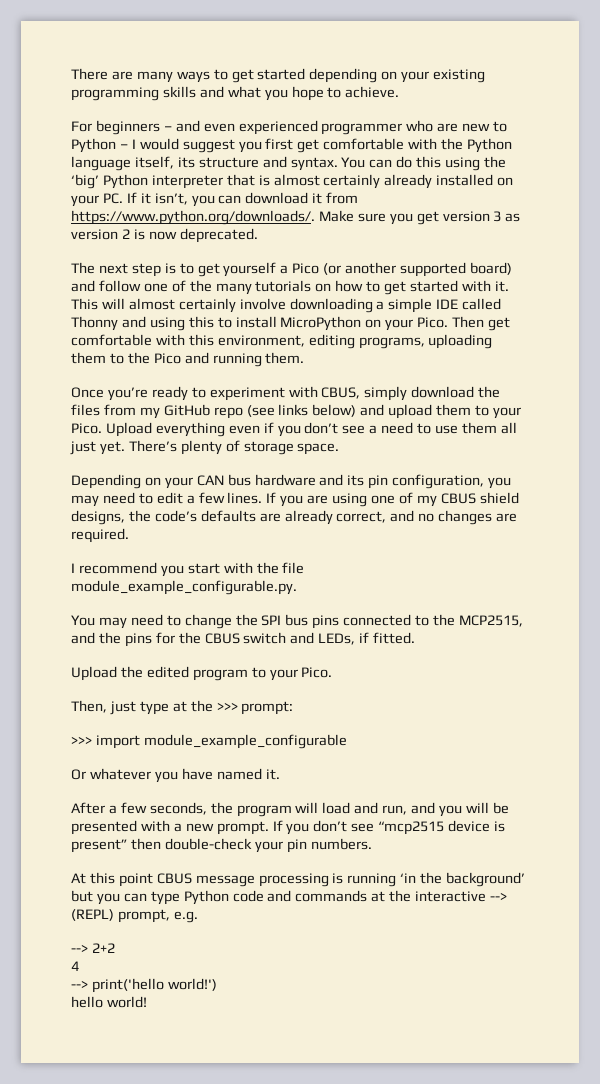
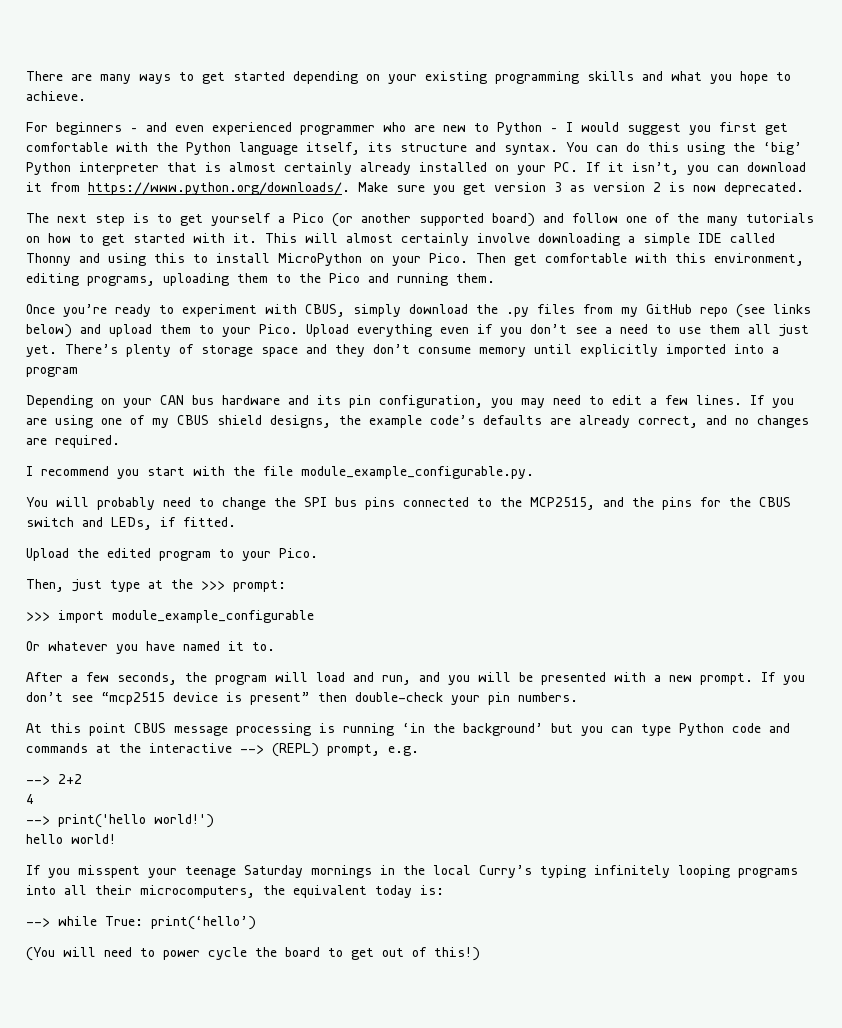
(501, 392) none -> [506,307,529,317] .py
[297,443,340,455] space. -> [261,344,779,357] [26,367,78,377] space and they don’t consume memory until explicitly imported into a program
(151, 516) none -> [369,415,422,428] example
[98,617,127,629] may -> [56,497,155,510] will probably
[265,769,280,780] it. -> [228,641,275,651] it to.
(147, 1002) none -> [26,865,798,878] [26,885,444,898] [26,916,256,930] [26,947,480,961] // If you misspent your teenage Saturday mornings in the local Curry’s typing infinitely looping programs into all their microcomputers, the equivalent today is: // --> while True: print(‘hello’) // (You will need to power cycle the board to get out of this!)

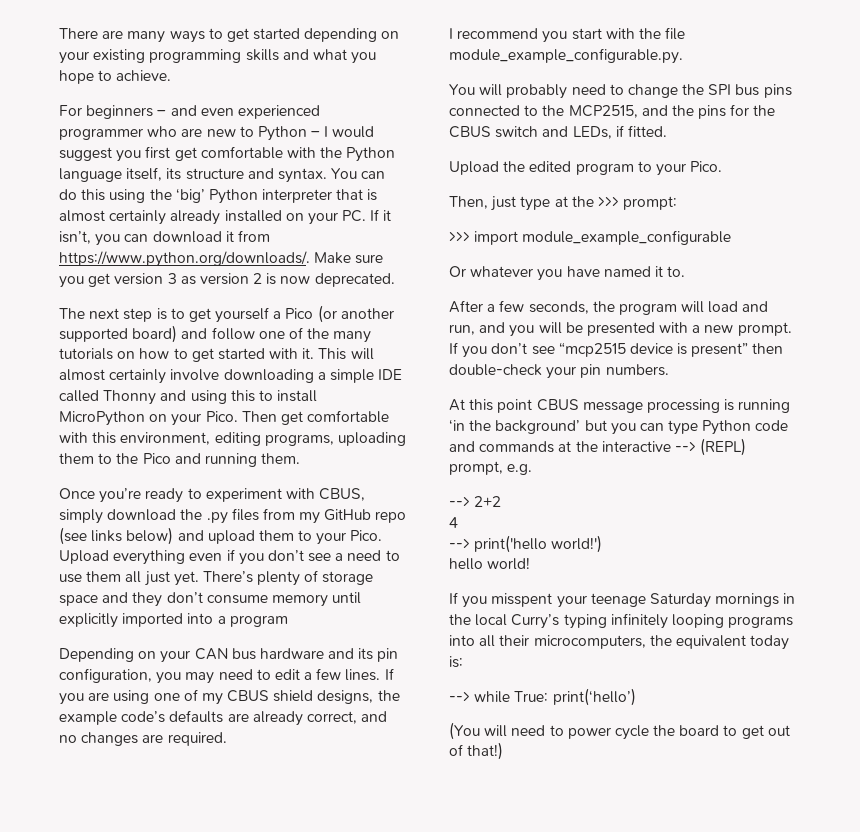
[434,947,480,961] this!) -> [467,742,504,760] that!)

